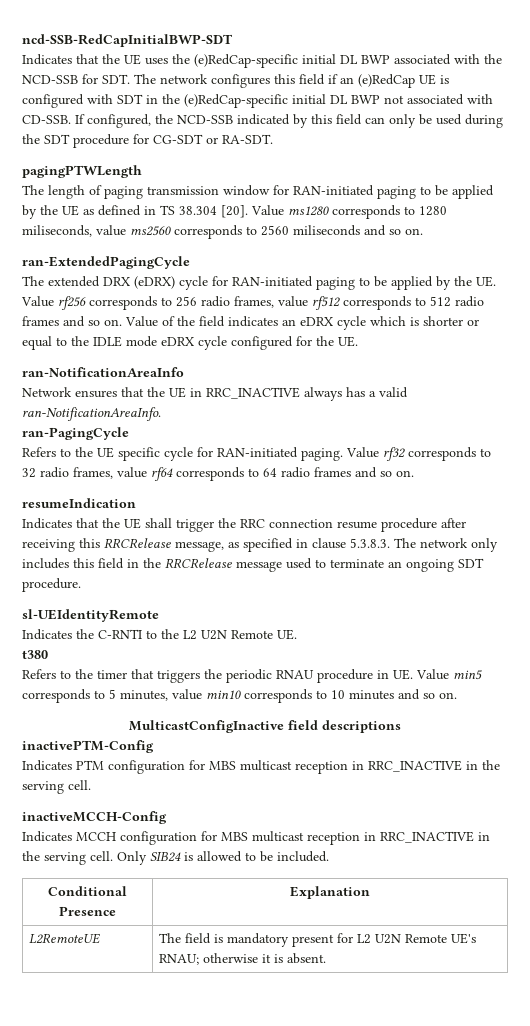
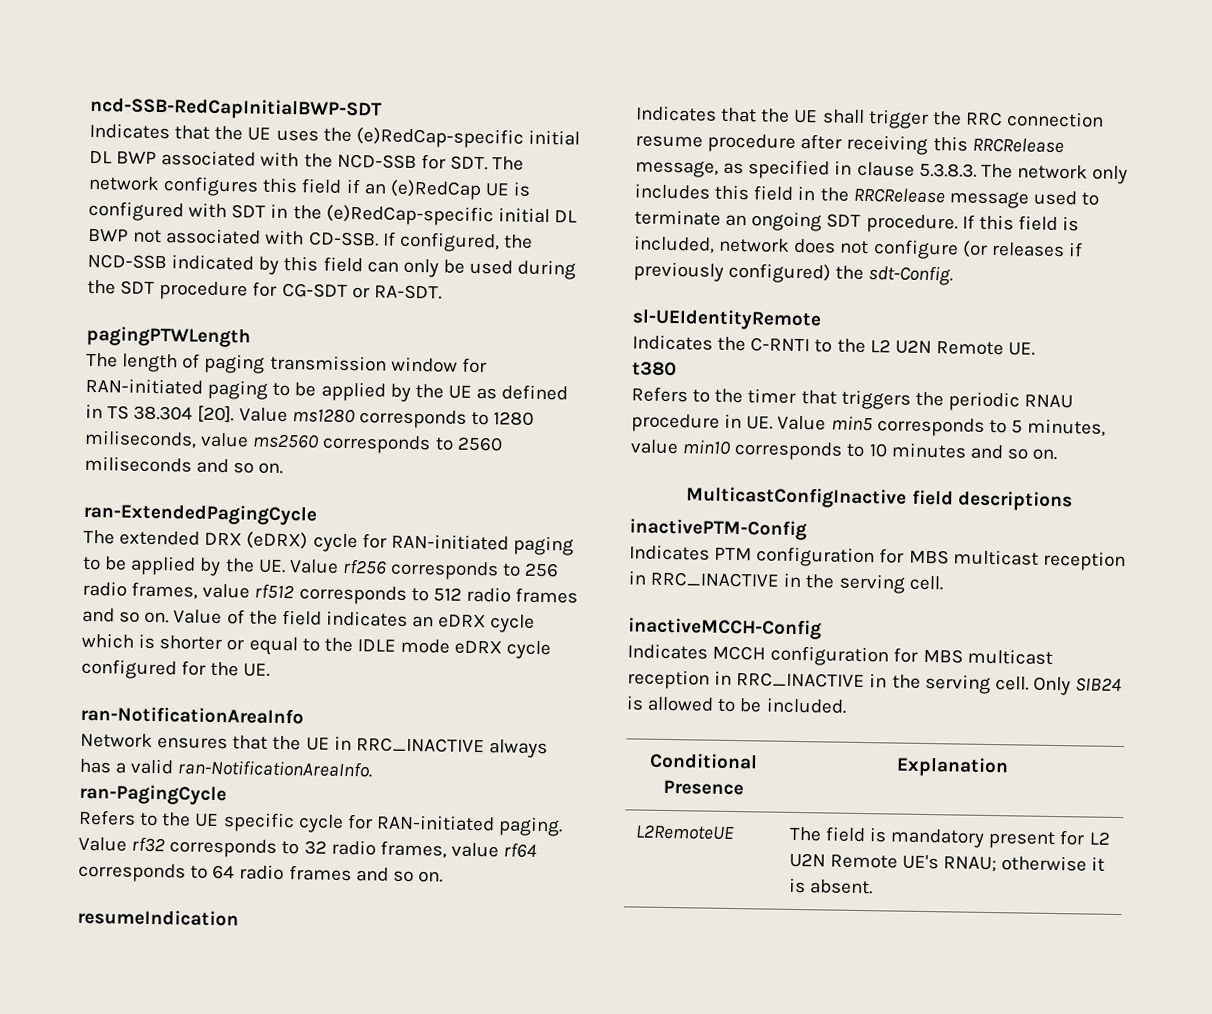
(81, 585) none -> [961,214,1080,232] [633,235,1083,260] [633,261,954,286] If this field is included, network does not configure (or releases if previously configured) the sdt-Config.

